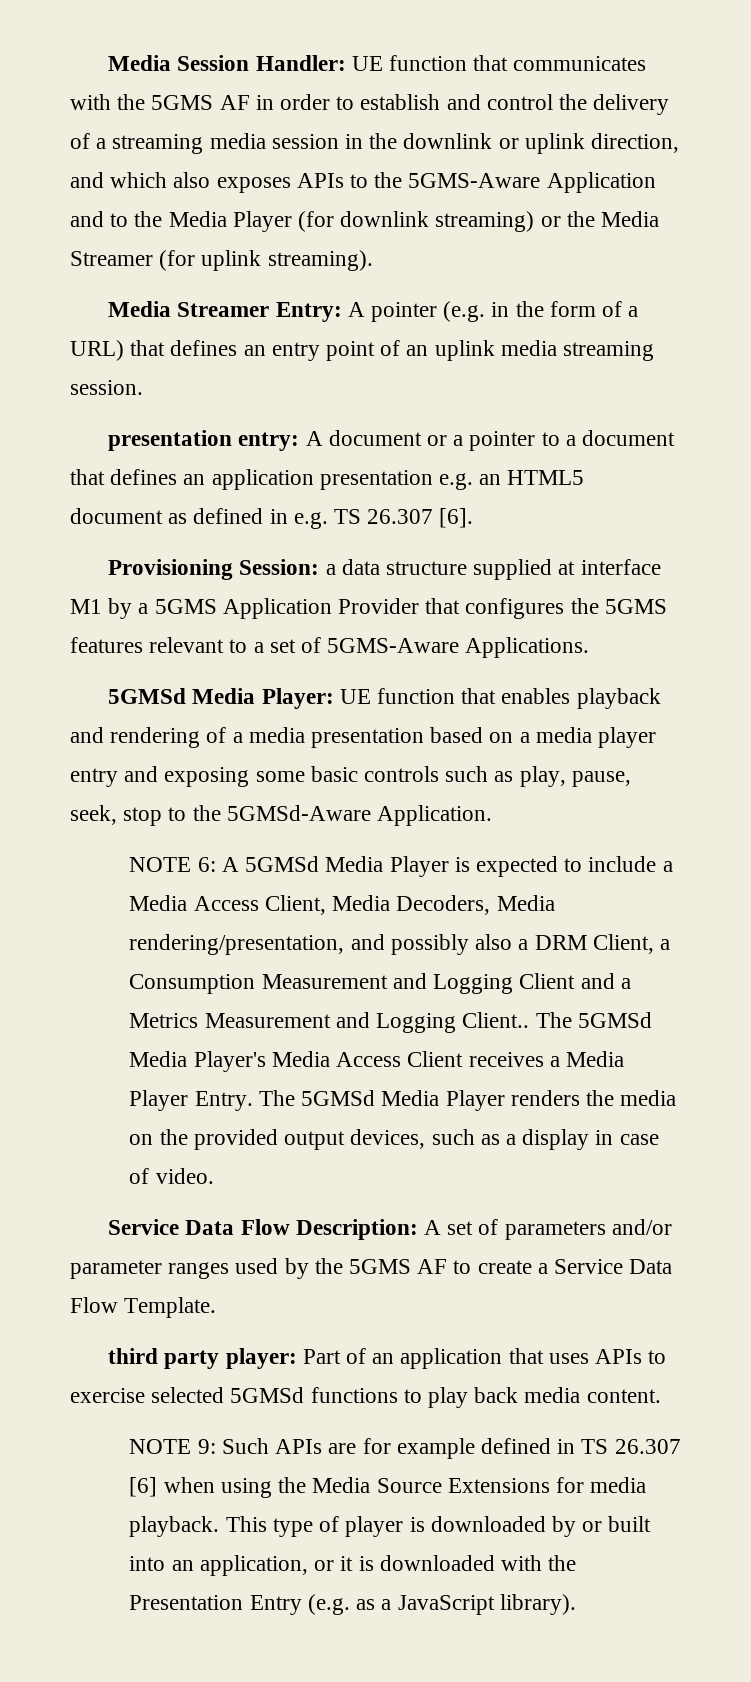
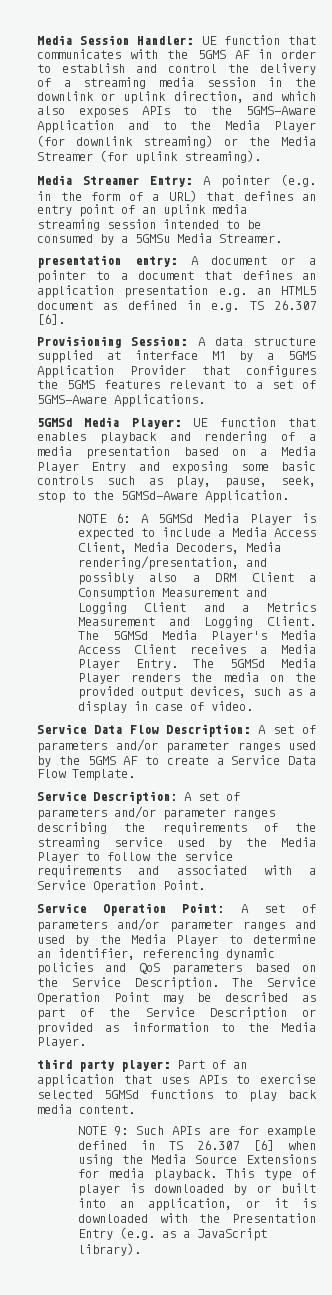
[70,380,143,395] session. -> [107,219,261,229] [37,233,282,245] session intended to be consumed by a 5GMSu Media Streamer.
[325,564,336,575] a -> [197,337,206,346] A
[535,727,657,748] [70,768,118,787] media player entry -> [281,446,317,456] [37,462,127,473] Media Player Entry
[592,934,654,954] Client, -> [251,572,294,582] Client
[462,1012,530,1028] Client.. -> [267,616,316,626] Client.
(217, 1307) none -> [37,791,240,804] [37,806,275,820] [37,822,316,835] [37,837,316,849] [37,851,233,863] [37,865,316,878] [37,880,205,893] [37,903,316,916] [37,918,316,932] [37,934,316,946] [37,948,275,960] [37,962,316,975] [37,977,316,990] [37,992,316,1005] [37,1007,316,1020] [37,1022,316,1035] [37,1037,86,1048] // Service Description: A set of parameters and/or parameter ranges describing the requirements of the streaming service used by the Media Player to follow the service requirements and associated with a Service Operation Point. // Service Operation Point: A set of parameters and/or parameter ranges and used by the Media Player to determine an identifier, referencing dynamic policies and QoS parameters based on the Service Description. The Service Operation Point may be described as part of the Service Description or provided as information to the Media Player.

